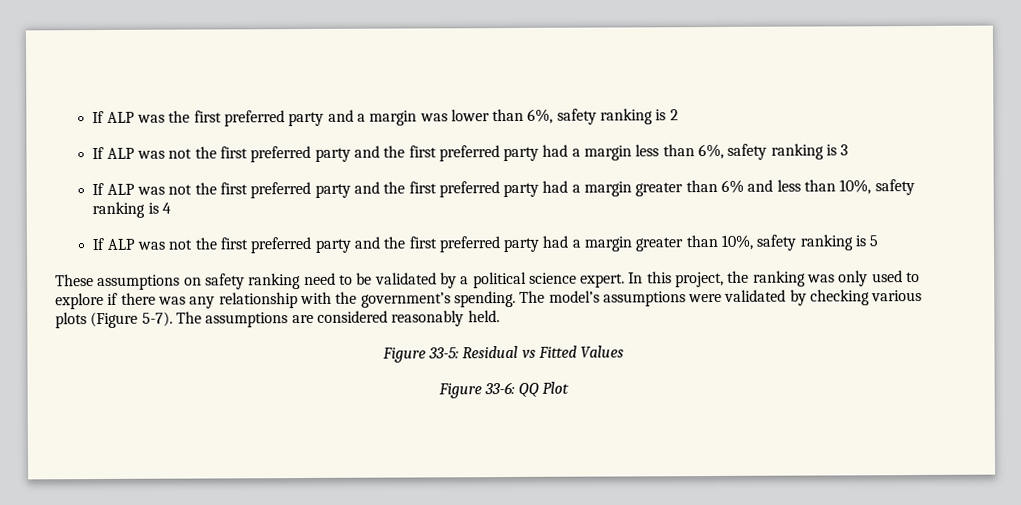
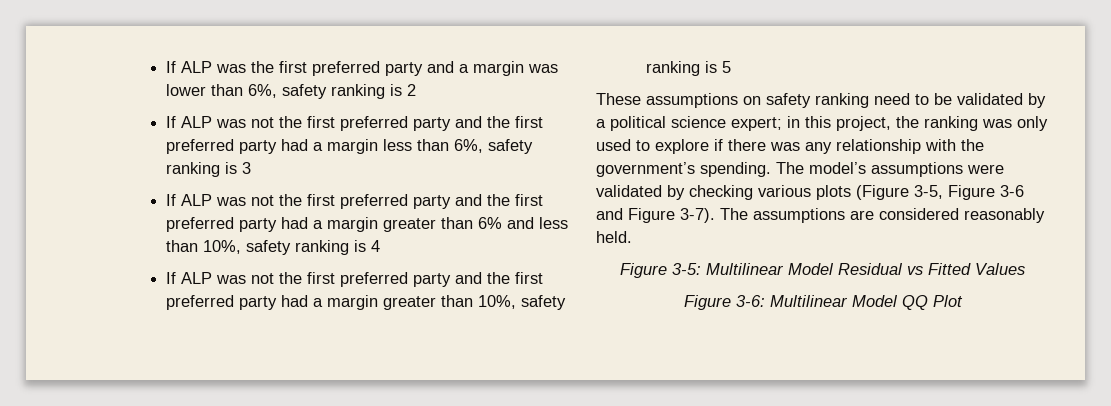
[580,272,644,288] expert. In -> [731,116,800,131] expert; in
[141,311,173,327] 5-7). -> [914,185,1024,200] [596,208,715,223] 3-5, Figure 3-6 and Figure 3-7).
[428,347,460,359] 33-5: -> [672,263,834,275] 3-5: Multilinear Model
[483,381,515,395] 33-6: -> [735,295,898,307] 3-6: Multilinear Model

